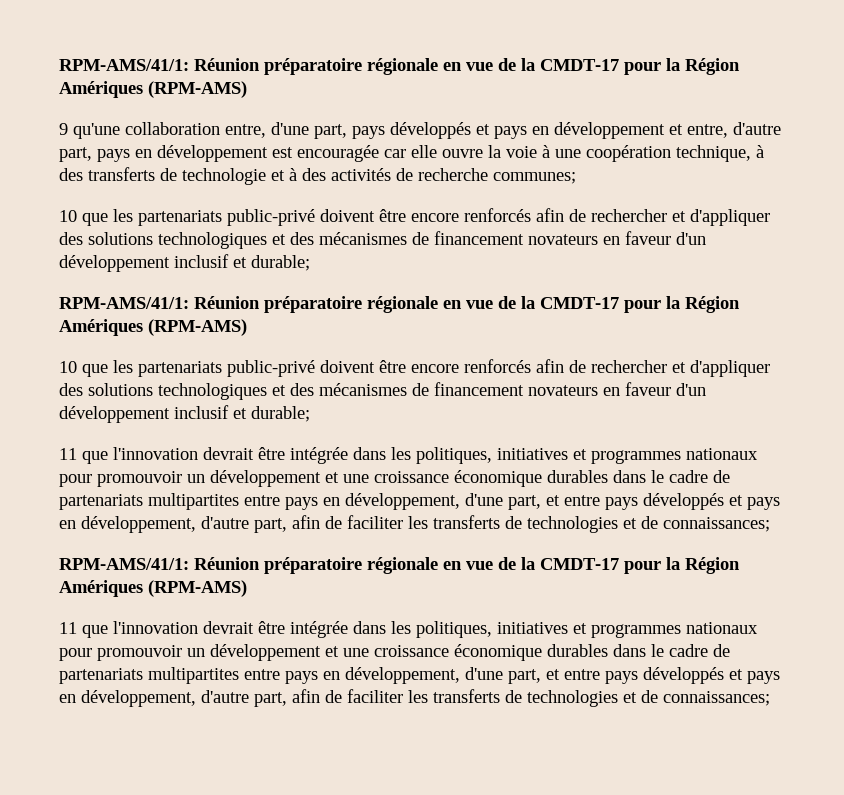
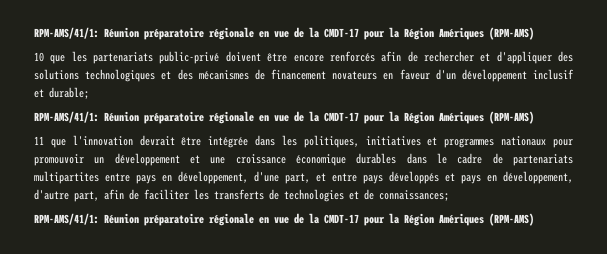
[59,122,781,139] [59,145,764,162] [59,167,576,185] // 9 qu'une collaboration entre, d'une part, pays développés et pays en développement et entre, d'autre part, pays en développement est encouragée car elle ouvre la voie à une coopération technique, à des transferts de technologie et à des activités de recherche communes; -> (534, 33) none
[59,359,770,377] [59,382,706,400] [59,405,310,423] // 10 que les partenariats public-privé doivent être encore renforcés afin de rechercher et d'appliquer des solutions technologiques et des mécanismes de financement novateurs en faveur d'un développement inclusif et durable; -> (534, 117) none
[59,621,758,638] [59,644,730,661] [59,667,780,684] [59,689,770,707] // 11 que l'innovation devrait être intégrée dans les politiques, initiatives et programmes nationaux pour promouvoir un développement et une croissance économique durables dans le cadre de partenariats multipartites entre pays en développement, d'une part, et entre pays développés et pays en développement, d'autre part, afin de faciliter les transferts de technologies et de connaissances; -> (534, 219) none

